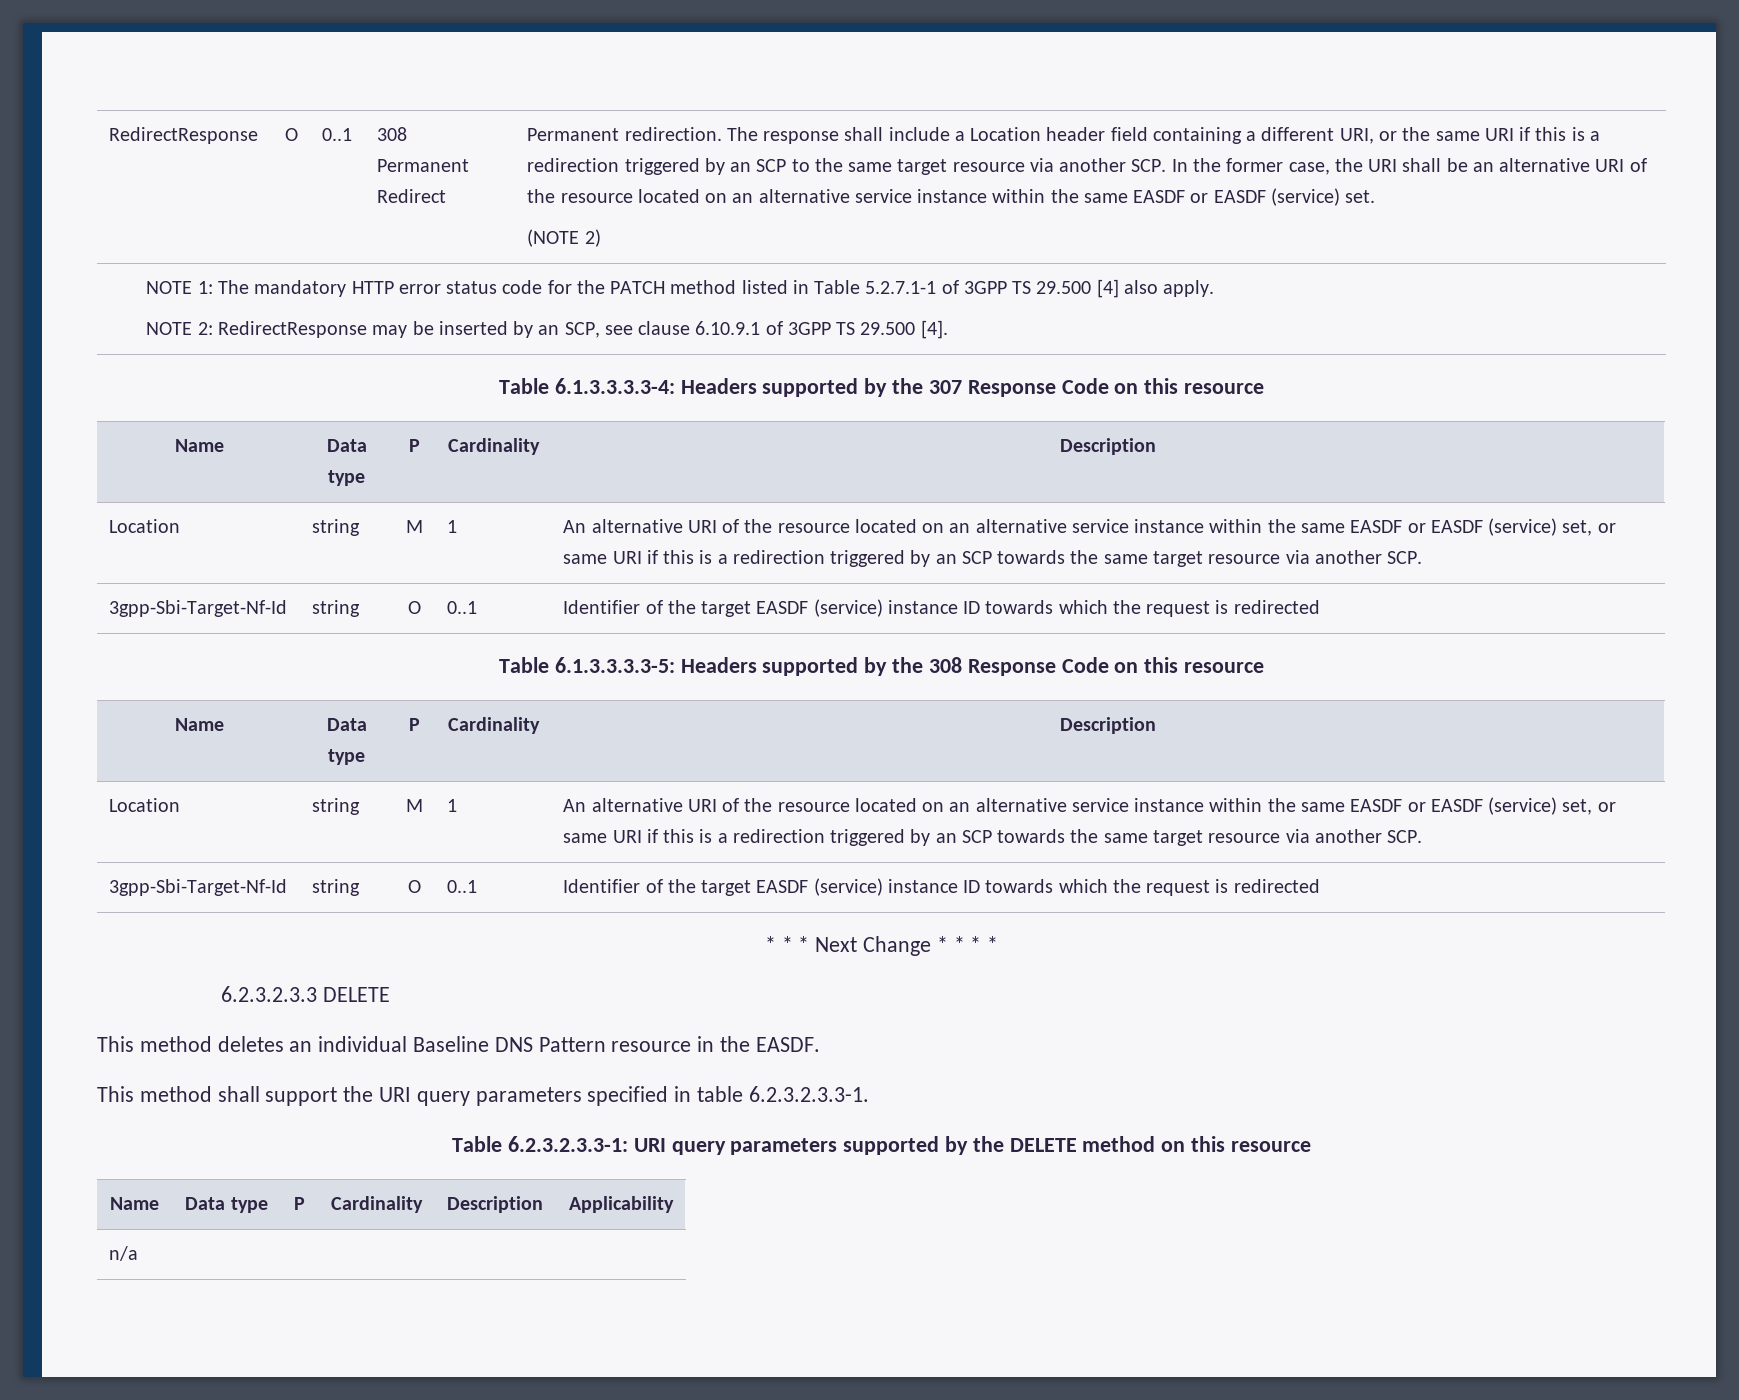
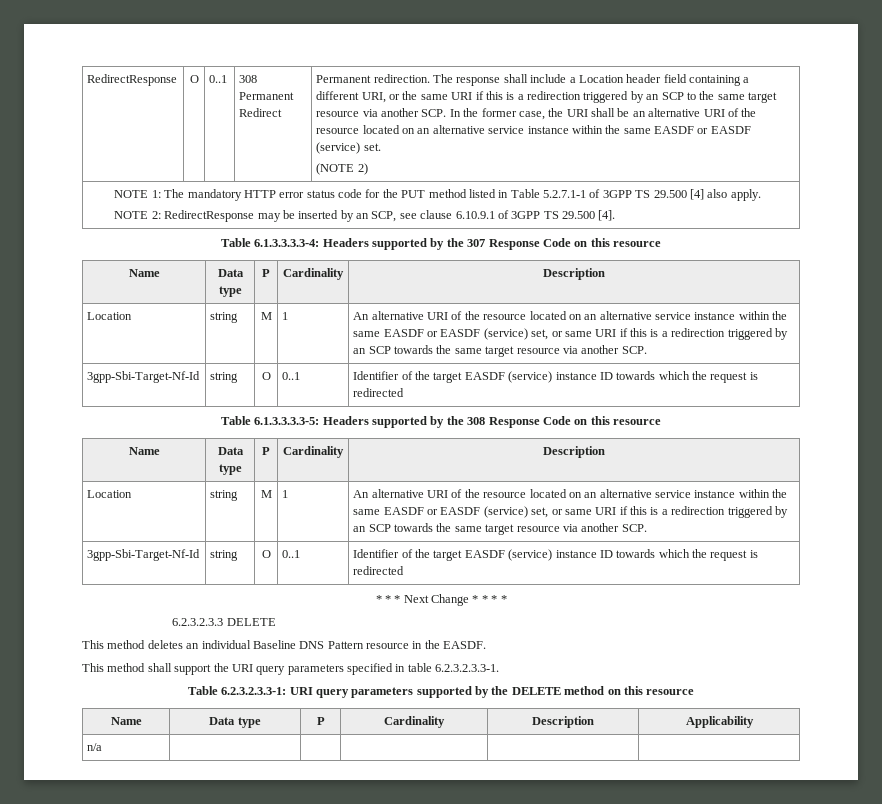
[610,281,666,294] PATCH -> [401,190,426,198] PUT

